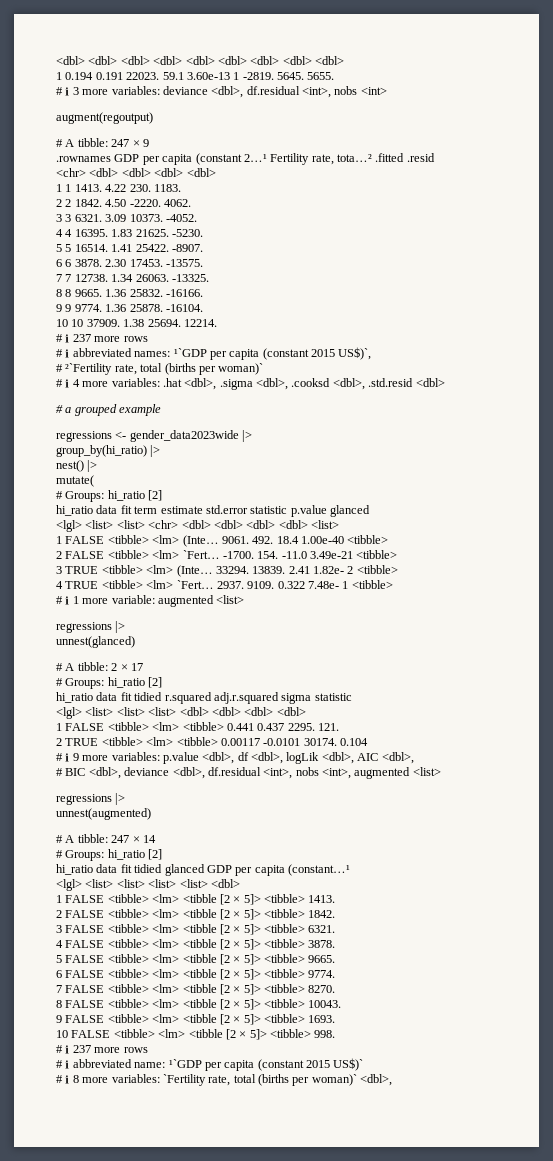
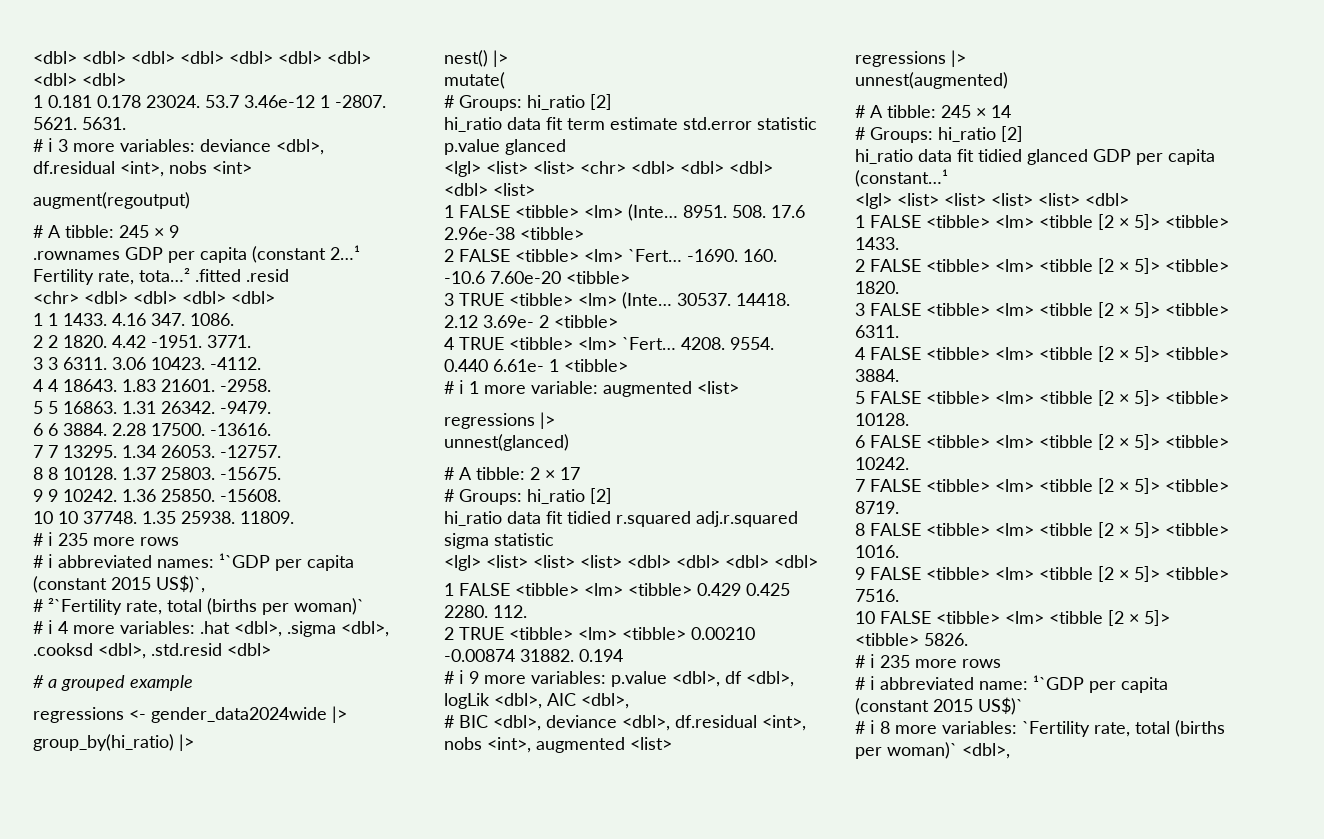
[65,72,335,80] 0.194 0.191 22023. 59.1 3.60e-13 1 -2819. 5645. 5655. -> [48,95,386,108] [33,117,126,130] 0.181 0.178 23024. 53.7 3.46e-12 1 -2807. 5621. 5631.
[111,139,130,147] 247 -> [119,225,149,238] 245
[74,184,181,192] [56,199,191,207] [56,214,197,222] [56,229,203,237] [56,244,203,252] [56,259,203,267] [56,274,209,282] [56,289,203,297] [56,304,203,312] [56,319,217,327] [56,334,91,343] 1413. 4.22 230. 1183. // 2 2 1842. 4.50 -2220. 4062. // 3 3 6321. 3.09 10373. -4052. // 4 4 16395. 1.83 21625. -5230. // 5 5 16514. 1.41 25422. -8907. // 6 6 3878. 2.30 17453. -13575. // 7 7 12738. 1.34 26063. -13325. // 8 8 9665. 1.36 25832. -16166. // 9 9 9774. 1.36 25878. -16104. // 10 10 37909. 1.38 25694. 12214. // # ℹ 237 -> [63,313,234,326] [33,335,251,348] [33,357,261,370] [33,379,271,392] [33,401,271,414] [33,423,271,436] [33,445,281,458] [33,467,281,480] [33,489,281,502] [33,511,294,524] [33,532,88,546] 1433. 4.16 347. 1086. // 2 2 1820. 4.42 -1951. 3771. // 3 3 6311. 3.06 10423. -4112. // 4 4 18643. 1.83 21601. -2958. // 5 5 16863. 1.31 26342. -9479. // 6 6 3884. 2.28 17500. -13616. // 7 7 13295. 1.34 26053. -12757. // 8 8 10128. 1.37 25803. -15675. // 9 9 10242. 1.36 25850. -15608. // 10 10 37748. 1.35 25938. 11809. // # ℹ 235
[129,430,239,442] gender_data2023wide -> [151,707,327,723] gender_data2024wide
[221,536,344,544] 9061. 492. 18.4 1.00e-40 -> [683,205,805,218] [444,227,515,240] 8951. 508. 17.6 2.96e-38
[222,551,353,559] -1700. 154. -11.0 3.49e-21 -> [687,249,777,262] [444,271,561,284] -1690. 160. -10.6 7.60e-20
[215,566,344,574] 33294. 13839. 2.41 1.82e- -> [677,293,790,306] [444,315,534,328] 30537. 14418. 2.12 3.69e-
[216,581,339,589] 2937. 9109. 0.322 7.48e- -> [681,337,774,350] [444,359,544,372] 4208. 9554. 0.440 6.61e-
[226,723,339,731] 0.441 0.437 2295. 121. -> [697,583,790,596] [444,605,527,618] 0.429 0.425 2280. 112.
[220,738,368,746] 0.00117 -0.0101 30174. 0.104 -> [691,627,755,640] [444,649,623,662] 0.00210 -0.00874 31882. 0.194
[111,835,130,843] 247 -> [941,105,971,118] 245
[308,895,336,903] 1413. -> [855,237,899,250] 1433.
[308,910,336,918] 1842. -> [855,281,899,294] 1820.
[308,925,336,933] 6321. -> [855,325,899,338] 6311.
[308,940,336,948] 3878. -> [855,369,899,382] 3884.
[308,955,336,963] 9665. -> [855,413,909,426] 10128.
[308,970,336,978] 9774. -> [855,457,909,470] 10242.
[308,985,336,993] 8270. -> [855,501,899,514] 8719.
[308,1000,342,1008] 10043. -> [855,545,899,558] 1016.
[308,1015,336,1023] 1693. -> [855,589,899,602] 7516.
[314,1030,336,1038] [56,1045,91,1054] 998. // # ℹ 237 -> [924,633,968,646] [855,654,910,668] 5826. // # ℹ 235

